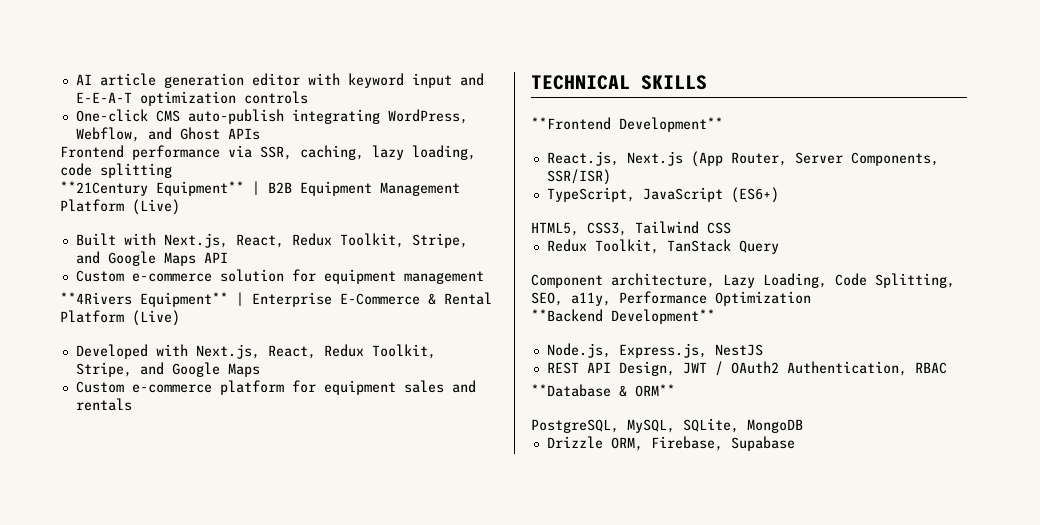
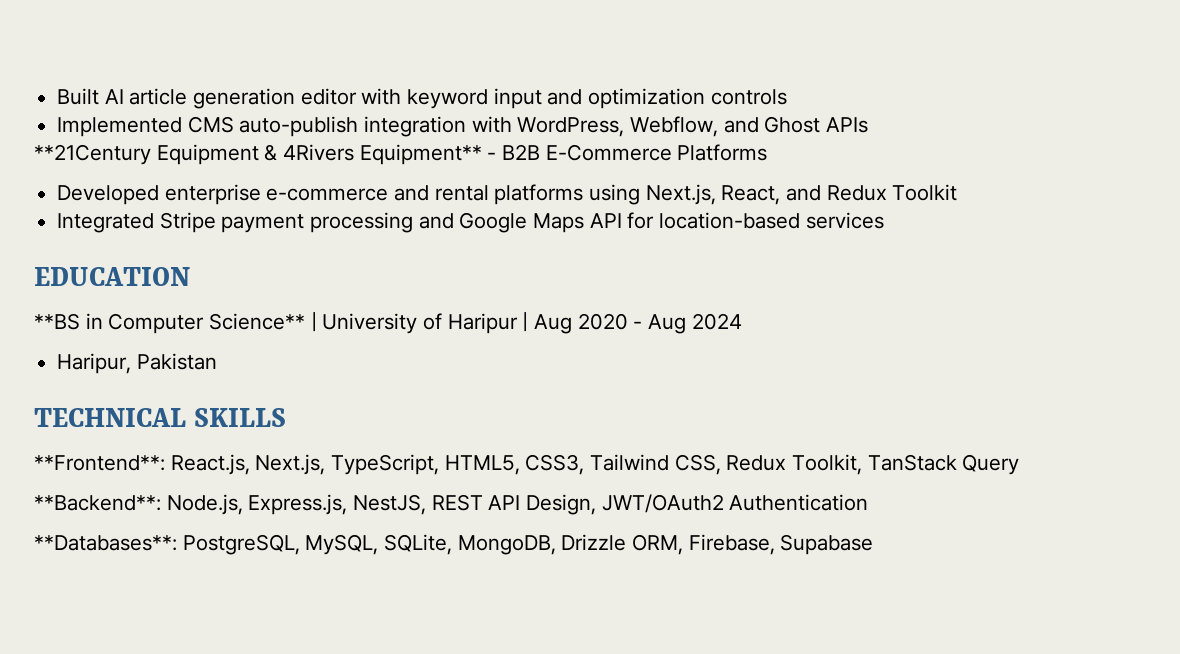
(75, 79) none -> [57,88,100,105] Built
[75,92,132,103] E-E-A-T -> (583, 97) none
[75,109,148,122] One-click -> [57,117,183,137] Implemented
[291,109,380,124] integrating -> [364,116,512,137] integration with
[60,145,476,160] [60,163,172,178] [60,181,460,196] [60,199,180,215] [75,233,468,248] [75,251,228,266] [75,269,484,284] [60,292,492,307] [60,310,180,326] [75,344,436,359] [75,362,260,377] [75,380,476,395] [75,398,132,411] [531,75,707,90] [531,117,723,132] [546,151,939,167] [546,169,611,185] [546,187,779,203] Frontend performance via SSR, caching, lazy loading, code splitting // **21Century Equipment** | B2B Equipment Management Platform (Live) // Built with Next.js, React, Redux Toolkit, Stripe, and Google Maps API // Custom e-commerce solution for equipment management // **4Rivers Equipment** | Enterprise E-Commerce & Rental Platform (Live) // Developed with Next.js, React, Redux Toolkit, Stripe, and Google Maps // Custom e-commerce platform for equipment sales and rentals // TECHNICAL SKILLS // **Frontend Development** // React.js, Next.js (App Router, Server Components, SSR/ISR) // TypeScript, JavaScript (ES6+) // -> [34,144,768,165] [57,184,958,205] [57,212,884,233] [34,267,190,286] [34,312,742,334] [57,353,217,374] [34,408,287,427] [34,454,440,475] **21Century Equipment & 4Rivers Equipment** - B2B E-Commerce Platforms // Developed enterprise e-commerce and rental platforms using Next.js, React, and Redux Toolkit // Integrated Stripe payment processing and Google Maps API for location-based services // EDUCATION // **BS in Computer Science** | University of Haripur | Aug 2020 - Aug 2024 // Haripur, Pakistan // TECHNICAL SKILLS // **Frontend**: React.js, Next.js, TypeScript,
[707,222,731,234] CSS // -> [674,454,721,475] CSS,
[531,273,955,288] [531,291,811,306] [531,309,715,324] Component architecture, Lazy Loading, Code Splitting, SEO, a11y, Performance Optimization // **Backend Development** // -> [34,495,161,511] **Backend**:
[714,344,763,356] NestJS // -> [353,494,427,515] NestJS,
[682,361,947,376] [531,384,675,397] JWT / OAuth2 Authentication, RBAC // **Database & ORM** // -> [601,494,869,513] [34,535,177,551] JWT/OAuth2 Authentication // **Databases**:
[747,419,803,433] MongoDB // -> [457,535,556,555] MongoDB,

